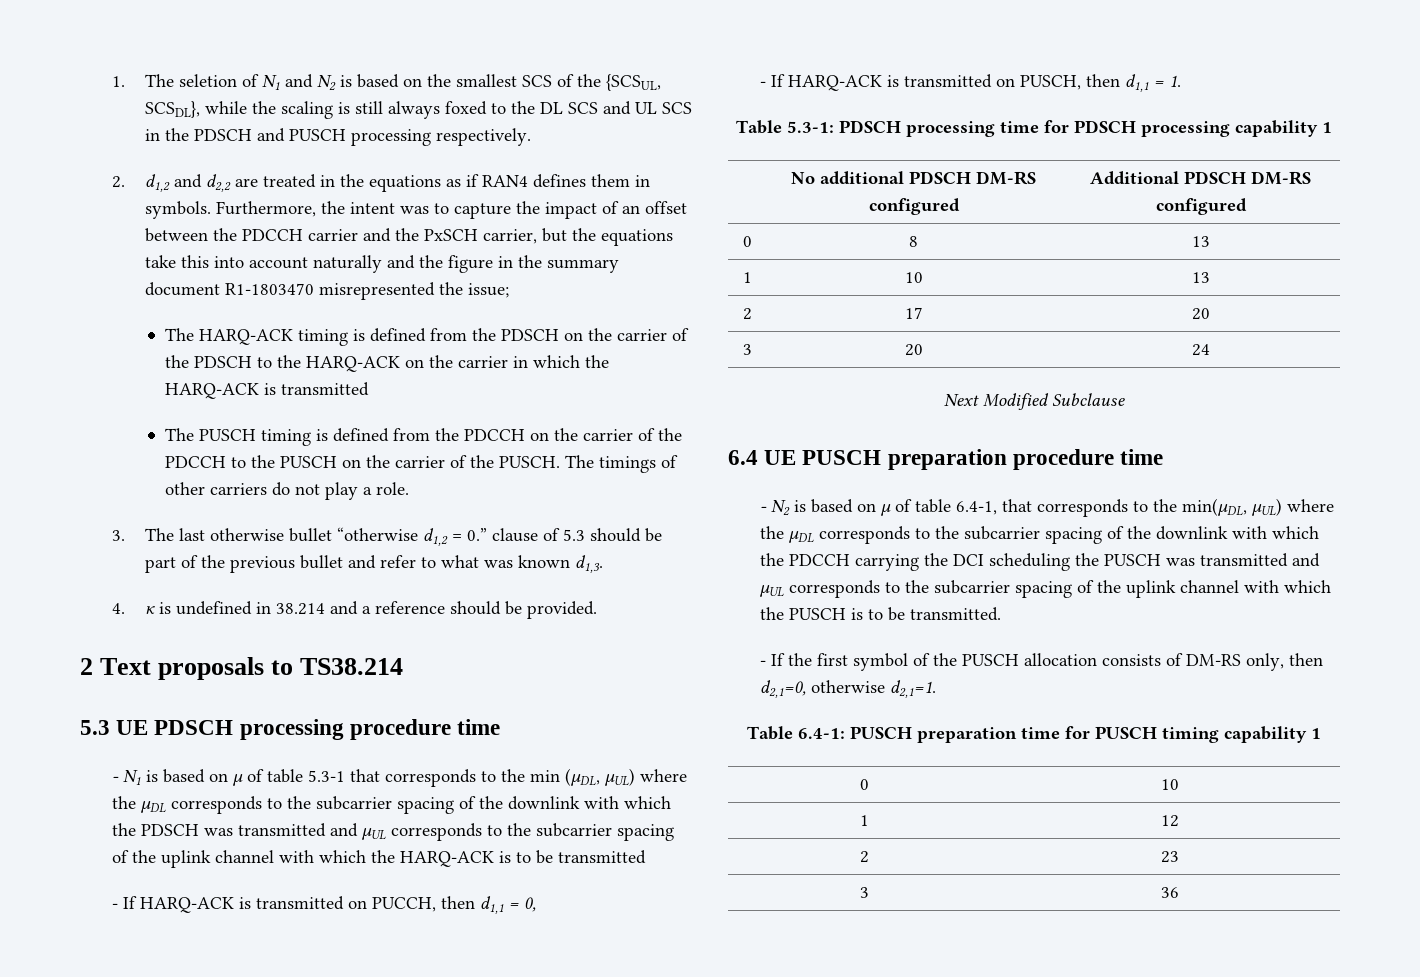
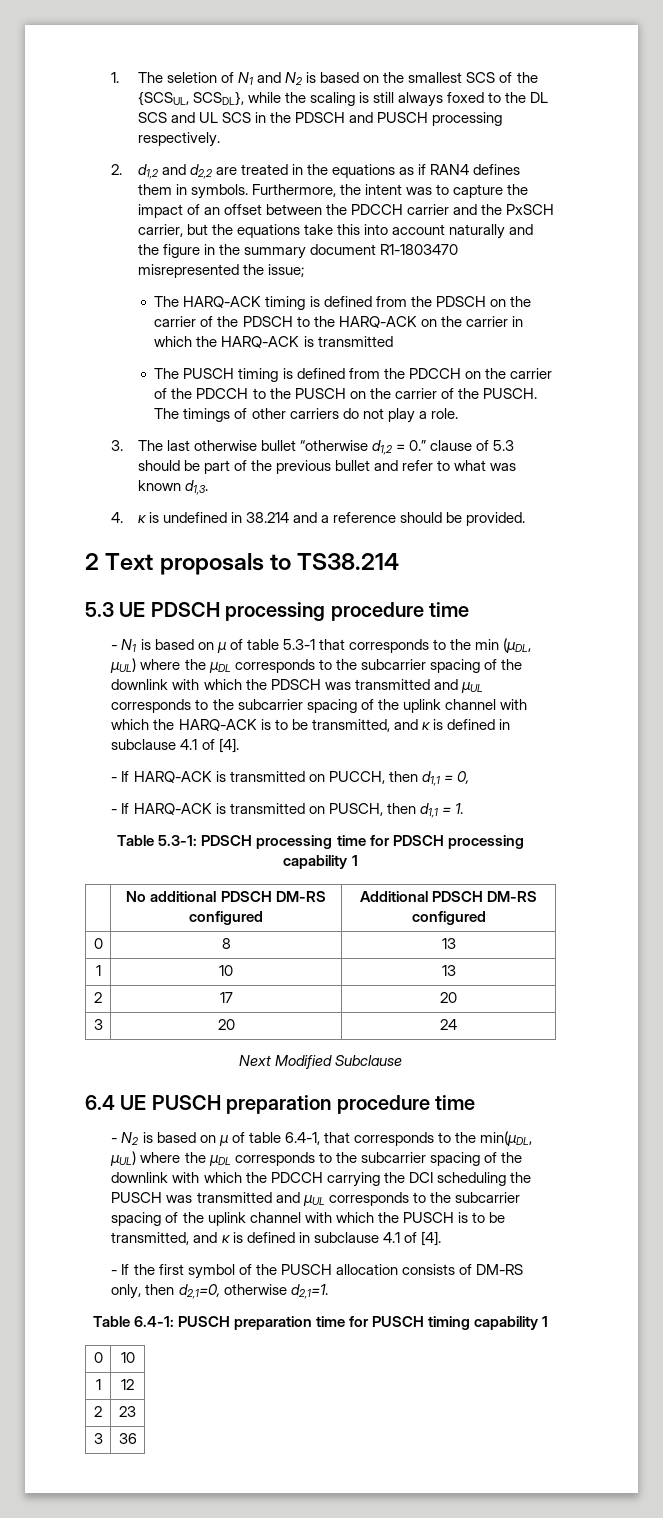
[558,850,647,864] transmitted -> [311,719,510,732] [111,738,239,753] transmitted, and κ is defined in subclause 4.1 of [4].
[910,607,1002,621] transmitted. -> [111,1231,441,1246] transmitted, and κ is defined in subclause 4.1 of [4].

